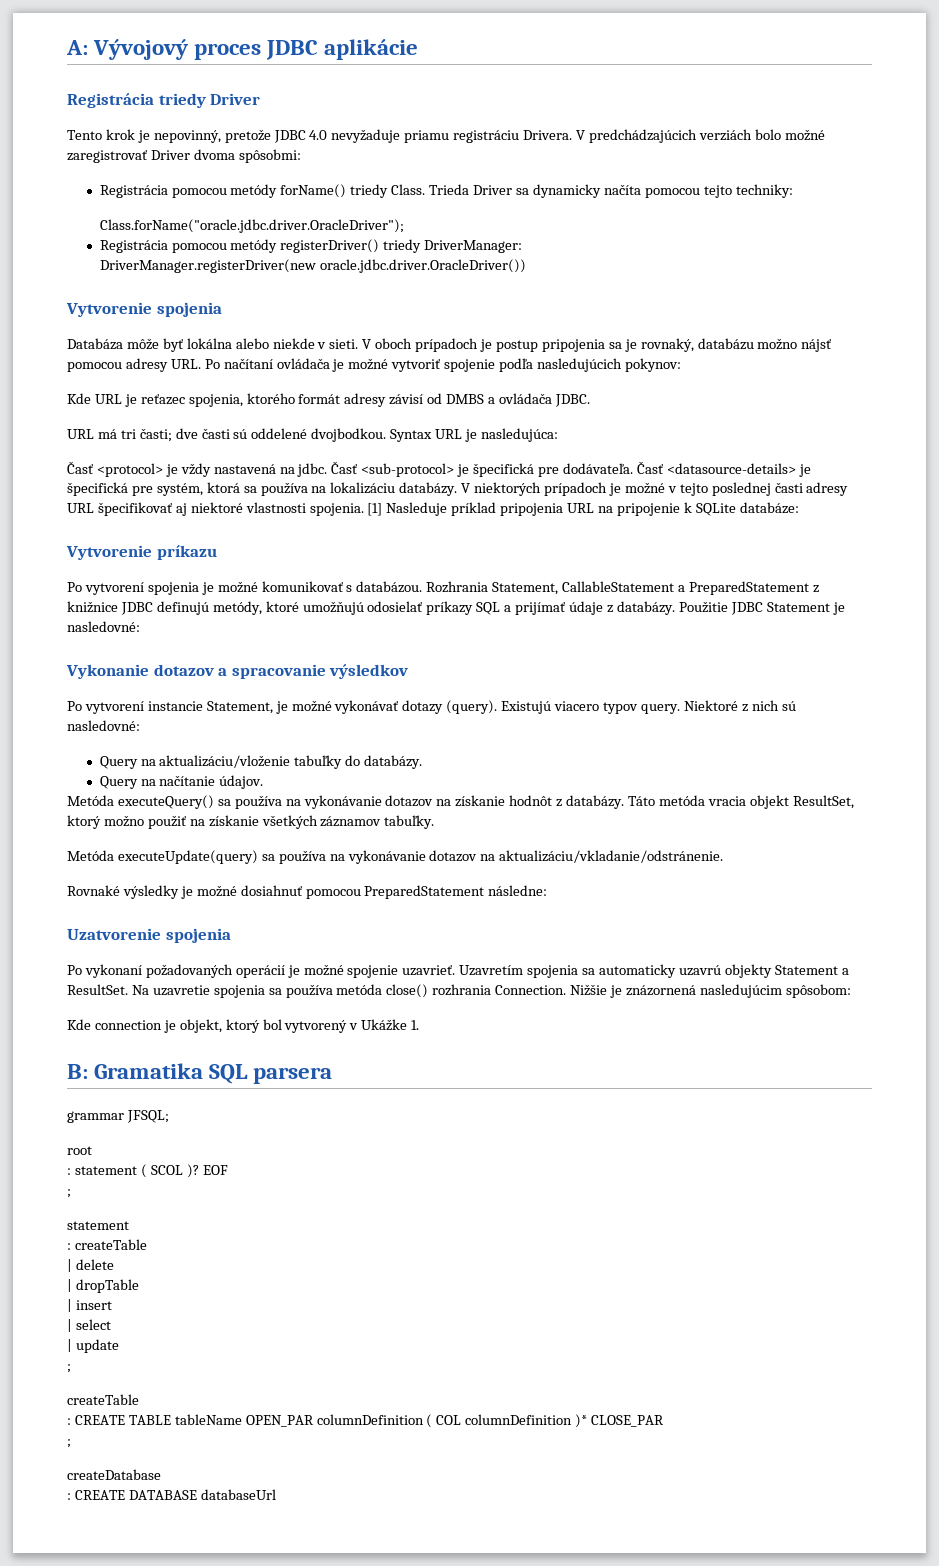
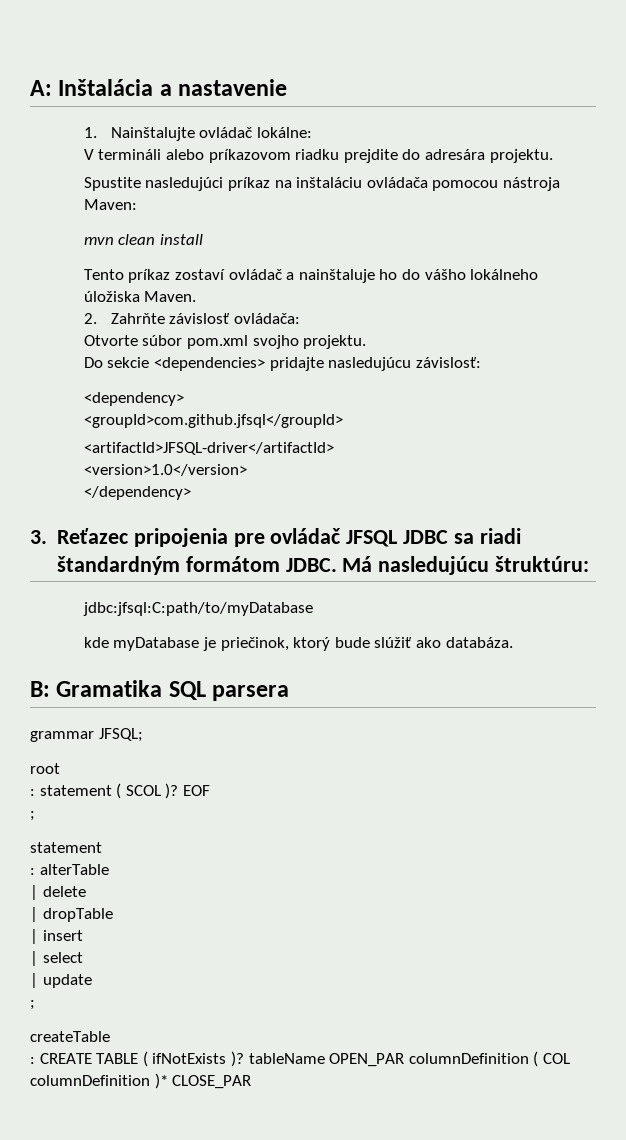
[93,39,419,60] [67,93,261,108] [67,129,825,143] [67,149,301,163] [99,184,793,198] [100,219,405,233] [99,239,523,253] [100,259,527,273] [66,302,222,317] [67,338,832,352] [67,358,681,372] [67,393,590,407] [67,428,558,442] [67,461,811,477] [67,482,849,496] [67,502,799,516] [66,545,217,560] [67,581,819,595] [67,601,845,615] [67,621,140,632] [66,664,409,679] [67,700,796,714] [67,720,140,731] [99,755,423,769] [99,775,264,789] [67,795,854,809] [67,815,435,829] [67,850,724,864] [67,885,548,899] [67,928,231,943] [67,964,849,978] [67,984,851,998] [67,1019,420,1033] Vývojový proces JDBC aplikácie // Registrácia triedy Driver // Tento krok je nepovinný, pretože JDBC 4.0 nevyžaduje priamu registráciu Drivera. V predchádzajúcich verziách bolo možné zaregistrovať Driver dvoma spôsobmi: // Registrácia pomocou metódy forName() triedy Class. Trieda Driver sa dynamicky načíta pomocou tejto techniky: // Class.forName("oracle.jdbc.driver.OracleDriver"); // Registrácia pomocou metódy registerDriver() triedy DriverManager: // DriverManager.registerDriver(new oracle.jdbc.driver.OracleDriver()) // Vytvorenie spojenia // Databáza môže byť lokálna alebo niekde v sieti. V oboch prípadoch je postup pripojenia sa je rovnaký, databázu možno nájsť pomocou adresy URL. Po načítaní ovládača je možné vytvoriť spojenie podľa nasledujúcich pokynov: // Kde URL je reťazec spojenia, ktorého formát adresy závisí od DMBS a ovládača JDBC. // URL má tri časti; dve časti sú oddelené dvojbodkou. Syntax URL je nasledujúca: // Časť <protocol> je vždy nastavená na jdbc. Časť <sub-protocol> je špecifická pre dodávateľa. Časť <datasource-details> je špecifická pre systém, ktorá sa používa na lokalizáciu databázy. V niektorých prípadoch je možné v tejto poslednej časti adresy URL špecifikovať aj niektoré vlastnosti spojenia. [1] Nasleduje príklad pripojenia URL na pripojenie k SQLite databáze: // Vytvorenie príkazu // Po vytvorení spojenia je možné komunikovať s databázou. Rozhrania Statement, CallableStatement a PreparedStatement z knižnice JDBC definujú metódy, ktoré umožňujú odosielať príkazy SQL a prijímať údaje z databázy. Použitie JDBC Statement je nasledovné: // Vykonanie dotazov a spracovanie výsledkov // Po vytvorení instancie Statement, je možné vykonávať dotazy (query). Existujú viacero typov query. Niektoré z nich sú nasledovné: // Query na aktualizáciu/vloženie tabuľky do databázy. // Query na načítanie údajov. // Metóda executeQuery() sa používa na vykonávanie dotazov na získanie hodnôt z databázy. Táto metóda vracia objekt ResultSet, ktorý možno použiť na získanie všetkých záznamov tabuľky. // Metóda executeUpdate(query) sa používa na vykonávanie dotazov na aktualizáciu/vkladanie/odstránenie. // Rovnaké výsledky je možné dosiahnuť pomocou PreparedStatement následne: // Uzatvorenie spojenia // Po vykonaní požadovaných operácií je možné spojenie uzavrieť. Uzavretím spojenia sa automaticky uzavrú objekty Statement a ResultSet. Na uzavretie spojenia sa používa metóda close() rozhrania Connection. Nižšie je znázornená nasledujúcim spôsobom: // Kde connection je objekt, ktorý bol vytvorený v Ukážke 1. -> [58,79,288,96] [83,127,312,141] [83,149,553,163] [83,177,560,191] [83,199,137,210] [83,234,204,245] [83,269,539,283] [83,291,197,302] [83,313,300,324] [83,335,367,349] [83,357,481,371] [83,392,184,406] [83,414,343,428] [83,442,334,455] [83,464,247,476] [83,486,191,500] [30,528,521,547] [56,556,589,575] [82,602,313,616] [83,637,513,651] Inštalácia a nastavenie // 1. Nainštalujte ovládač lokálne: // V termináli alebo príkazovom riadku prejdite do adresára projektu. // Spustite nasledujúci príkaz na inštaláciu ovládača pomocou nástroja Maven: // mvn clean install // Tento príkaz zostaví ovládač a nainštaluje ho do vášho lokálneho úložiska Maven. // 2. Zahrňte závislosť ovládača: // Otvorte súbor pom.xml svojho projektu. // Do sekcie <dependencies> pridajte nasledujúcu závislosť: // <dependency> // <groupId>com.github.jfsql</groupId> // <artifactId>JFSQL-driver</artifactId> // <version>1.0</version> // </dependency> // 3. Reťazec pripojenia pre ovládač JFSQL JDBC sa riadi štandardným formátom JDBC. Má nasledujúcu štruktúru: // jdbc:jfsql:C:path/to/myDatabase // kde myDatabase je priečinok, ktorý bude slúžiť ako databáza.
[74,1239,147,1250] createTable -> [39,864,109,875] alterTable
(171, 1420) none -> [142,1051,244,1067] ( ifNotExists )?
[67,1439,71,1448] [67,1469,161,1480] [67,1489,276,1500] // ; // createDatabase // : CREATE DATABASE databaseUrl -> (252, 1082) none

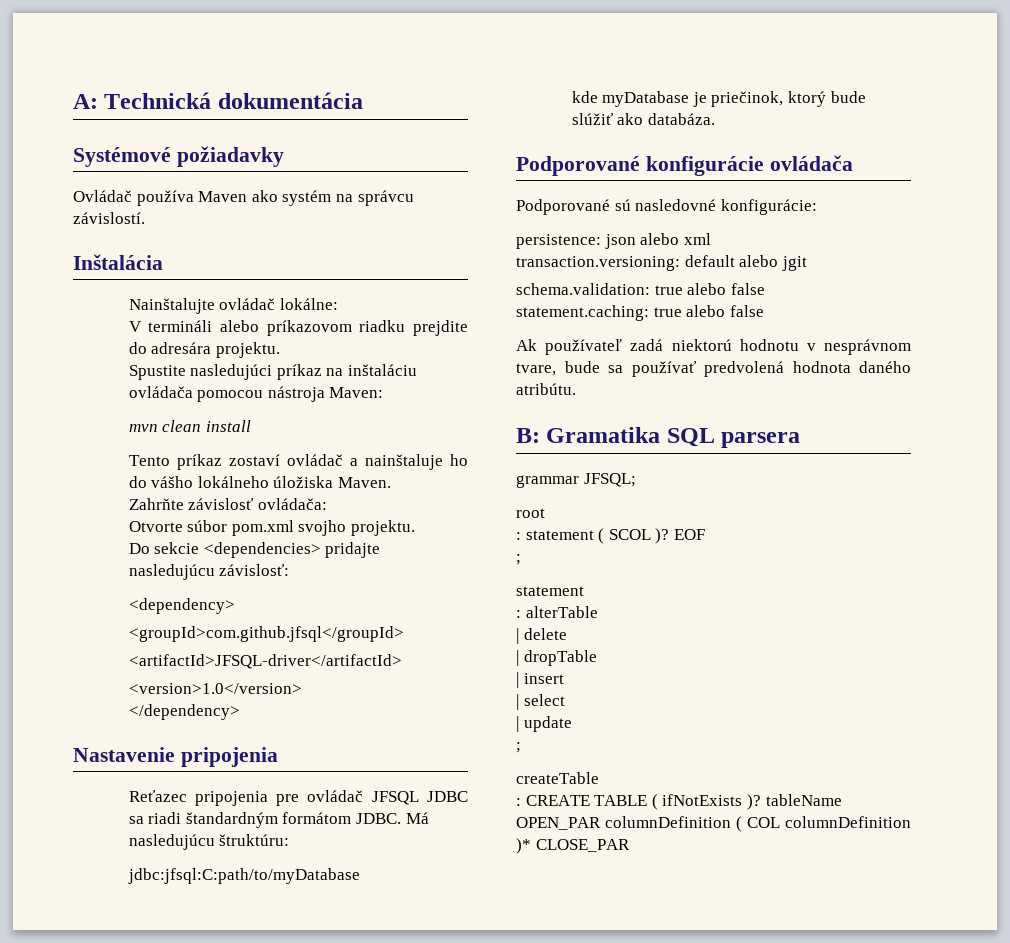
[58,79,288,96] [83,127,97,138] Inštalácia a nastavenie // 1. -> [104,92,363,109] [73,146,284,167] [73,190,414,206] [73,212,145,224] [73,254,163,270] Technická dokumentácia // Systémové požiadavky // Ovládač používa Maven ako systém na správcu závislostí. // Inštalácia //
[83,313,97,324] 2. -> (391, 482) none
[30,530,47,544] 3. -> [73,747,278,767] Nastavenie pripojenia //
(513, 642) none -> [516,155,853,176] [516,199,817,215] [516,233,711,249] [516,255,807,271] [516,283,765,295] [516,305,764,321] [516,339,911,355] [516,361,911,377] [516,383,576,395] // Podporované konfigurácie ovládača // Podporované sú nasledovné konfigurácie: // persistence: json alebo xml // transaction.versioning: default alebo jgit // schema.validation: true alebo false // statement.caching: true alebo false // Ak používateľ zadá niektorú hodnotu v nesprávnom tvare, bude sa používať predvolená hodnota daného atribútu.

